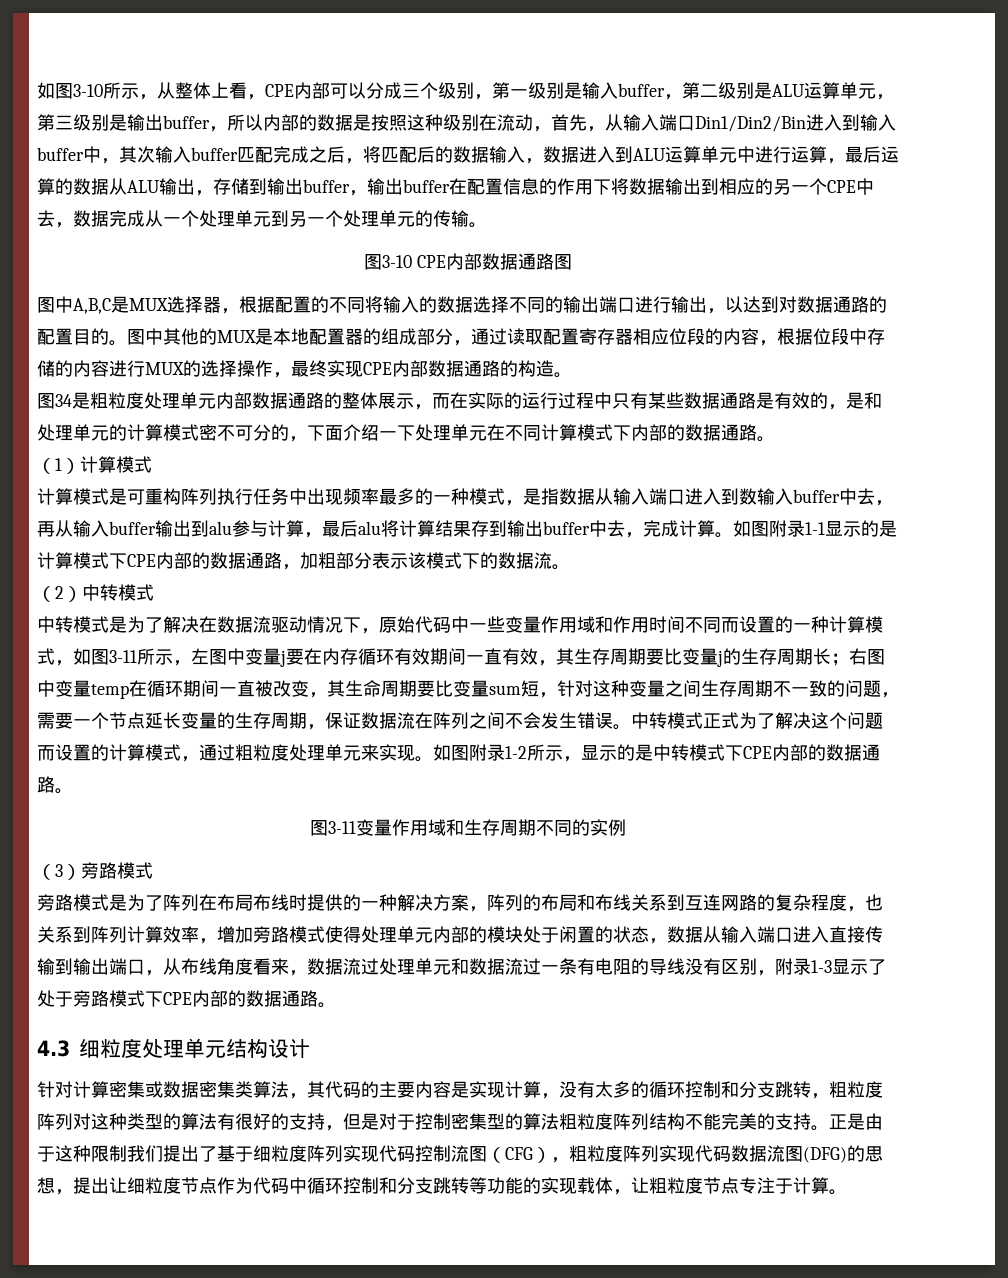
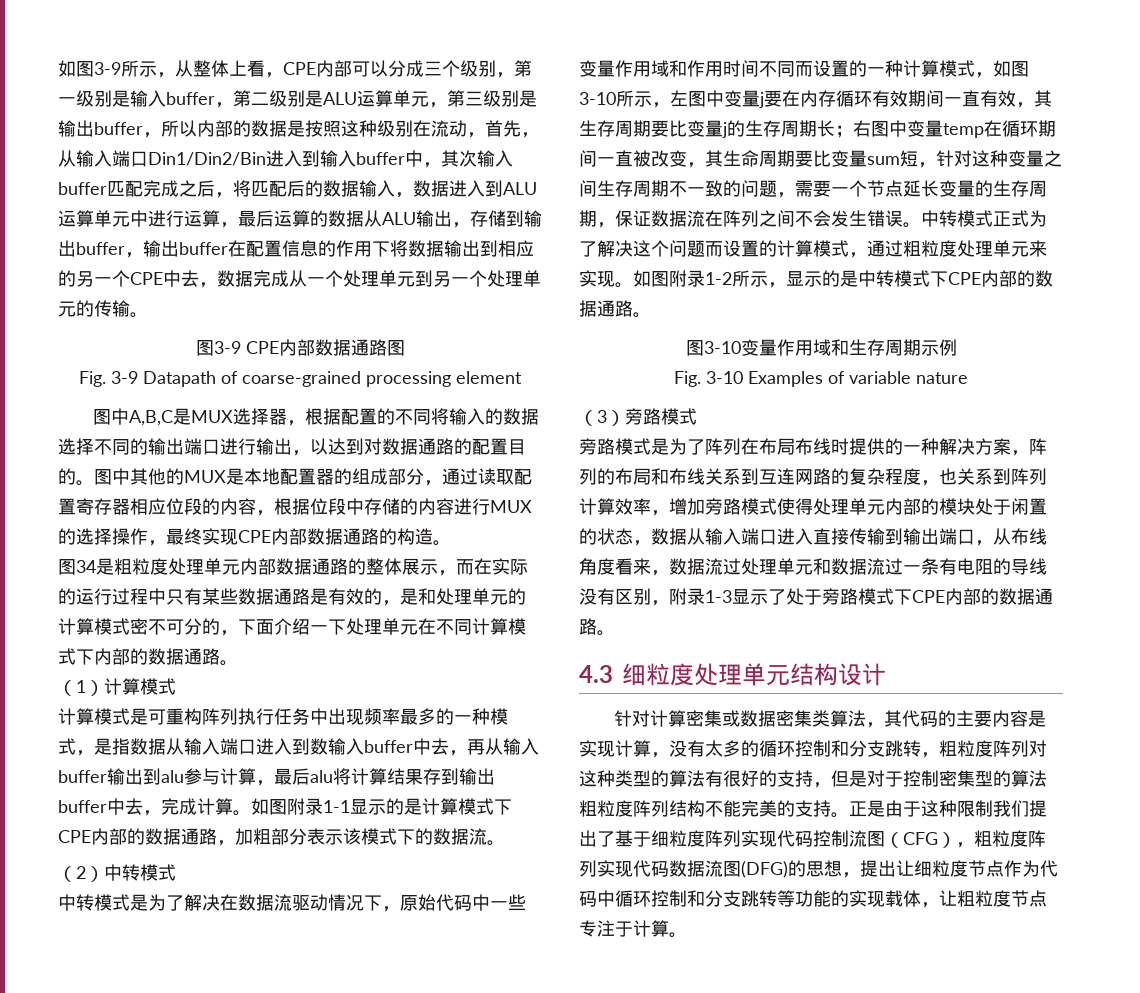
[37,82,103,99] 如图3-10 -> [58,60,121,77] 如图3-9
[382,255,413,268] 3-10 -> [213,341,241,354] 3-9
(572, 262) none -> [79,371,522,387] // Fig. 3-9 Datapath of coarse-grained processing element
[109,650,137,663] 3-11 -> [579,92,616,105] 3-10
[328,821,356,834] 3-11 -> [703,341,741,354] 3-10
[536,819,608,836] 不同的实 -> [920,340,939,356] 示
(626, 827) none -> [674,371,968,387] // Fig. 3-10 Examples of variable nature

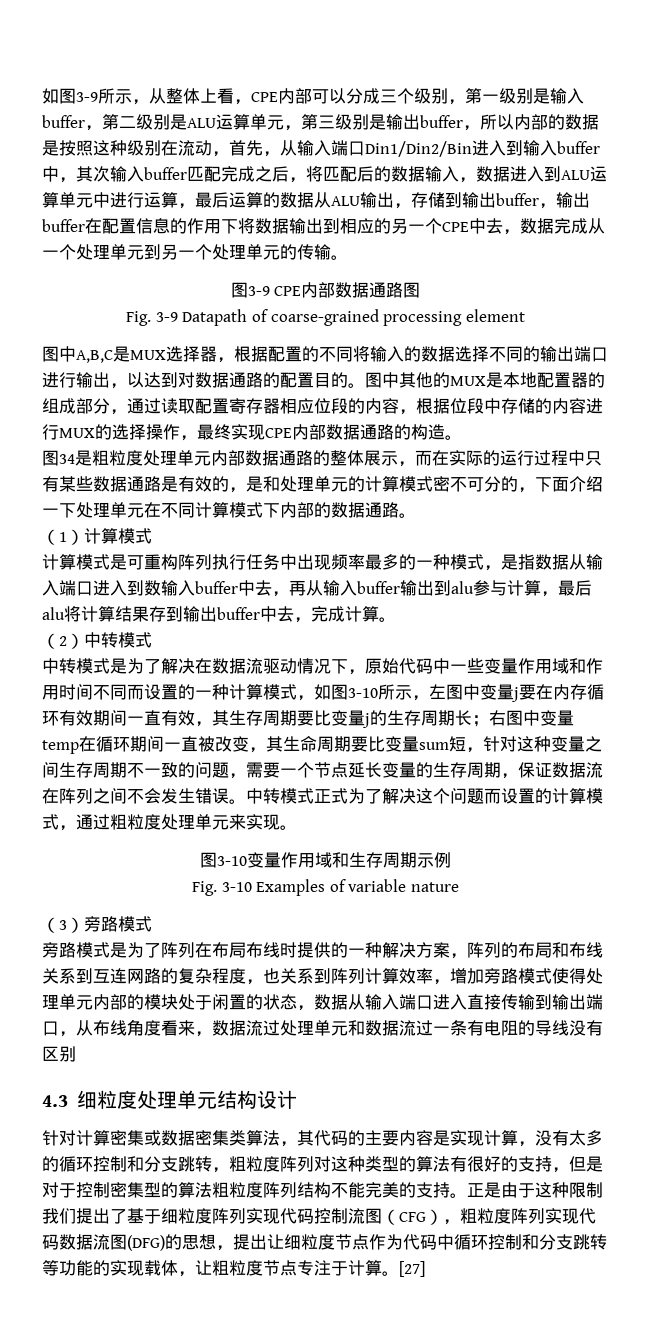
[251,798,512,815] [58,828,505,846] 如图附录1-1显示的是计算模式下CPE内部的数据通路，加粗部分表示该模式下的数据流。 -> (396, 619) none
[633,270,1053,288] [579,300,651,318] 如图附录1-2所示，显示的是中转模式下CPE内部的数据通路。 -> (297, 827) none
[651,588,1053,606] [579,618,615,636] ，附录1-3显示了处于旁路模式下CPE内部的数据通路。 -> (76, 1054) none
(687, 935) none -> [399,1261,425,1277] [27]

